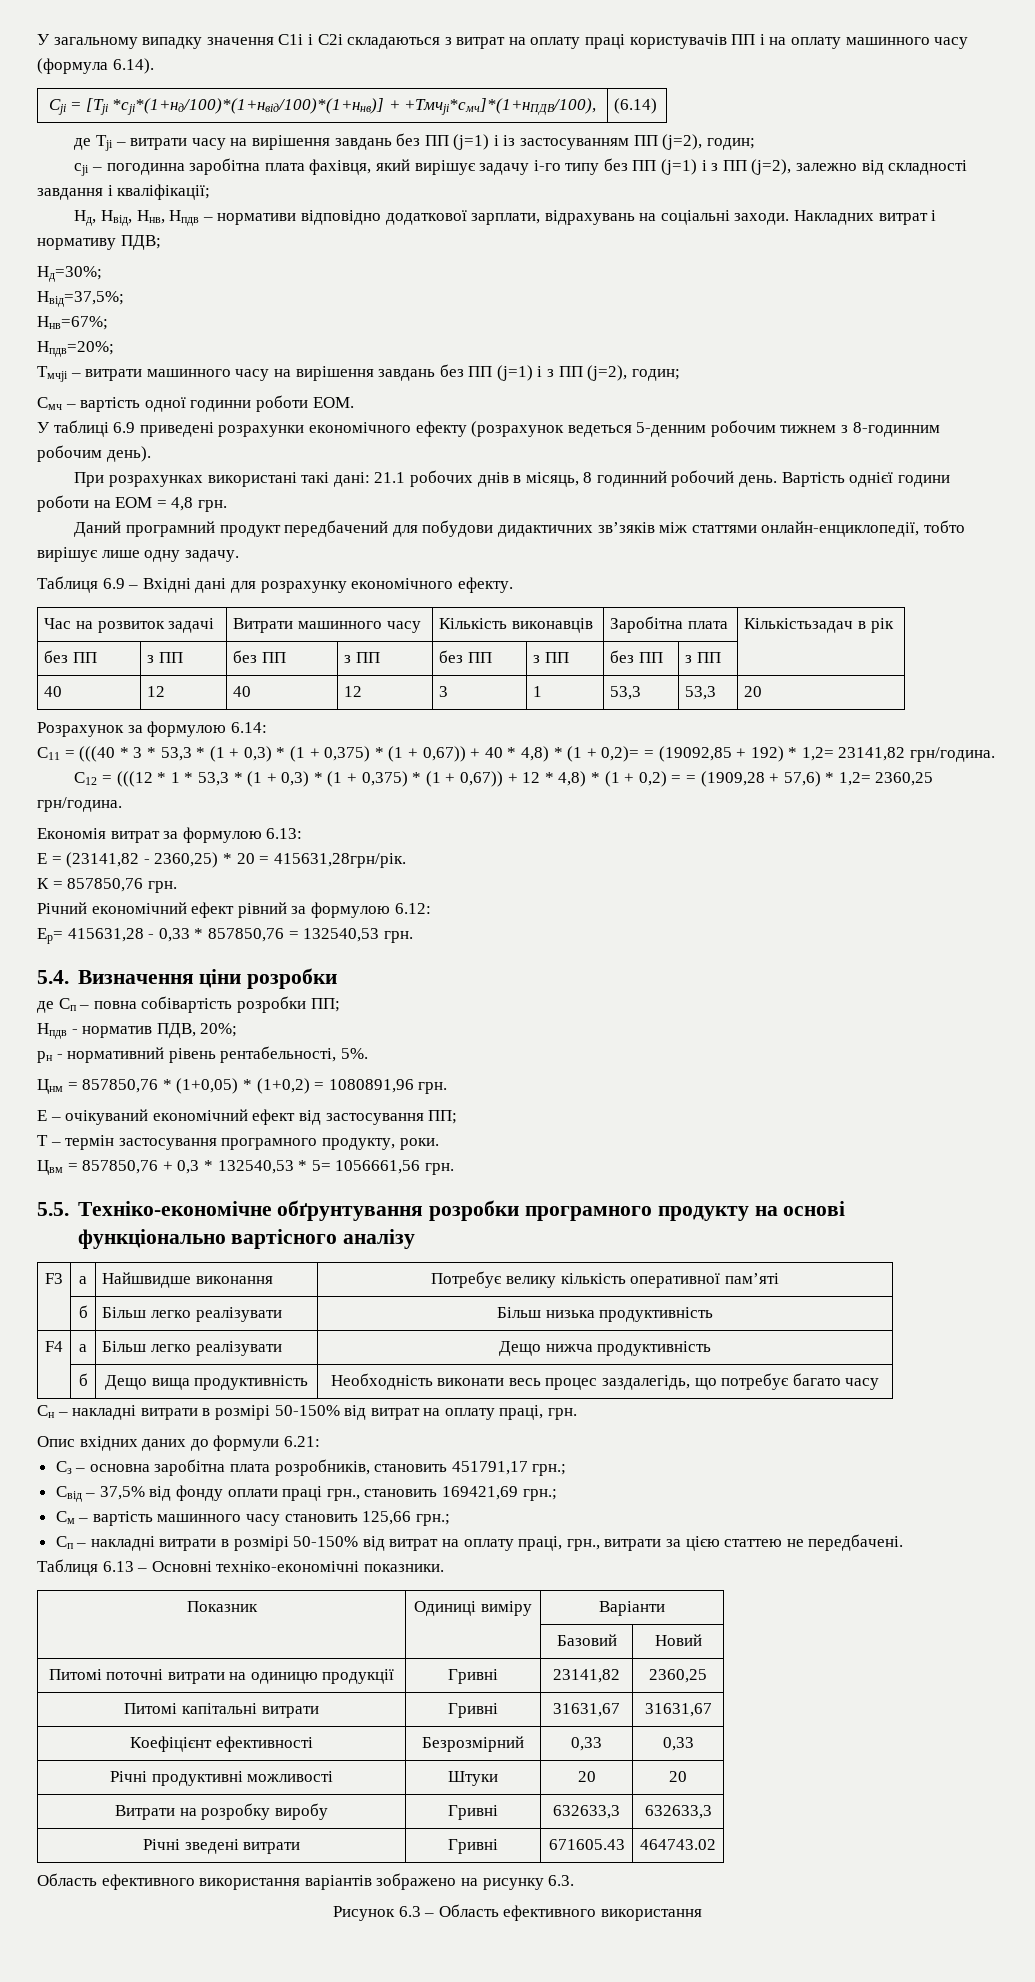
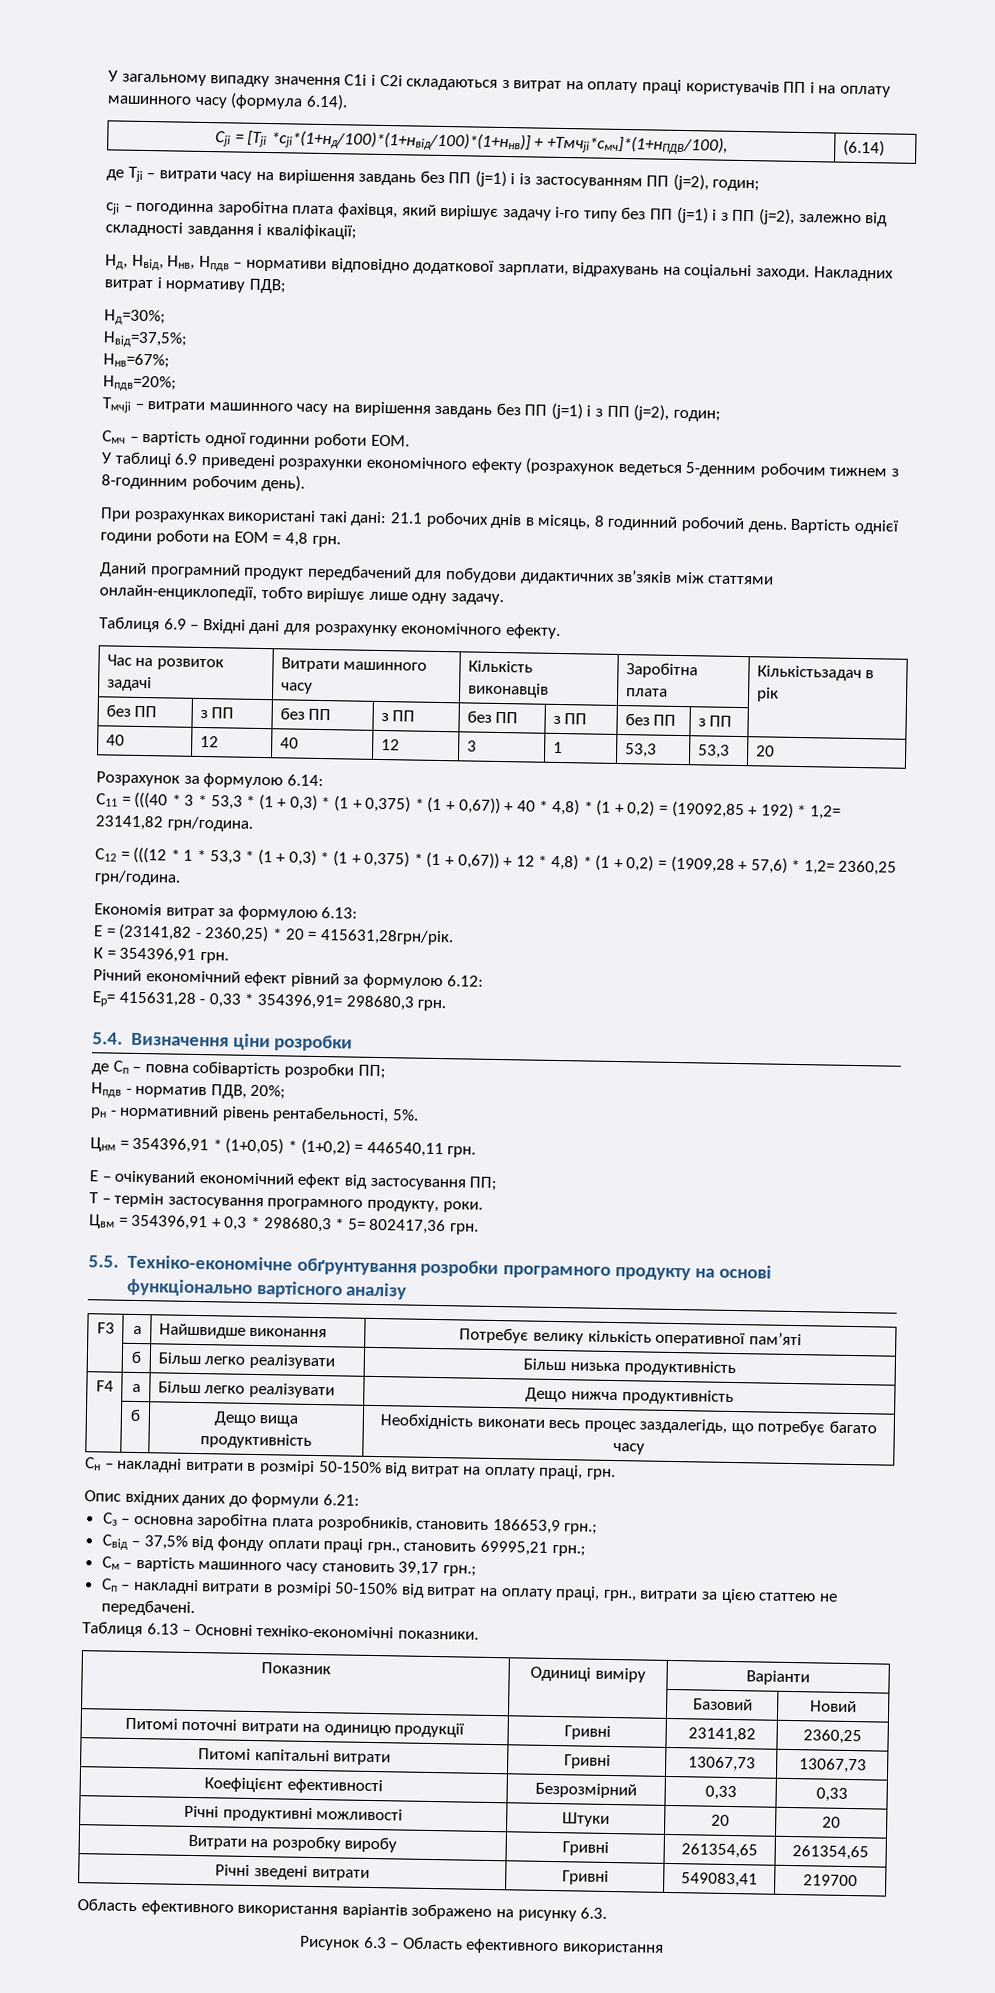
[601,746,640,762] 0,2)= -> [627,800,656,817] 0,2)
[685,775,696,783] = -> (667, 864) none
[67,878,144,892] 857850,76 -> [119,947,197,963] 354396,91
[207,928,380,942] 857850,76 = 132540,53 -> [256,993,414,1011] 354396,91= 298680,3
[82,1079,159,1093] 857850,76 -> [132,1137,210,1154] 354396,91
[328,1079,414,1093] 1080891,96 -> [366,1141,444,1158] 446540,11
[82,1160,159,1174] 857850,76 -> [131,1214,209,1231] 354396,91
[217,1160,294,1174] 132540,53 -> [263,1217,332,1233] 298680,3
[335,1160,421,1174] 1056661,56 -> [369,1218,447,1235] 802417,36
[330,1373,433,1390] Необходність -> [379,1413,473,1430] Необхідність
[451,1461,528,1475] 451791,17 -> [492,1518,561,1535] 186653,9
[442,1486,519,1500] 169421,69 -> [480,1540,549,1556] 69995,21
[362,1511,412,1525] 125,66 -> [398,1561,440,1577] 39,17
[553,1703,620,1717] [644,1703,712,1717] 31631,67 | 31631,67 -> [687,1756,756,1772] [798,1758,867,1774] 13067,73 | 13067,73
[553,1805,620,1819] [644,1805,712,1819] 632633,3 | 632633,3 -> [681,1843,758,1859] [792,1845,869,1861] 261354,65 | 261354,65
[548,1839,625,1850] [640,1839,716,1850] 671605.43 | 464743.02 -> [681,1872,758,1888] [803,1874,858,1887] 549083,41 | 219700

